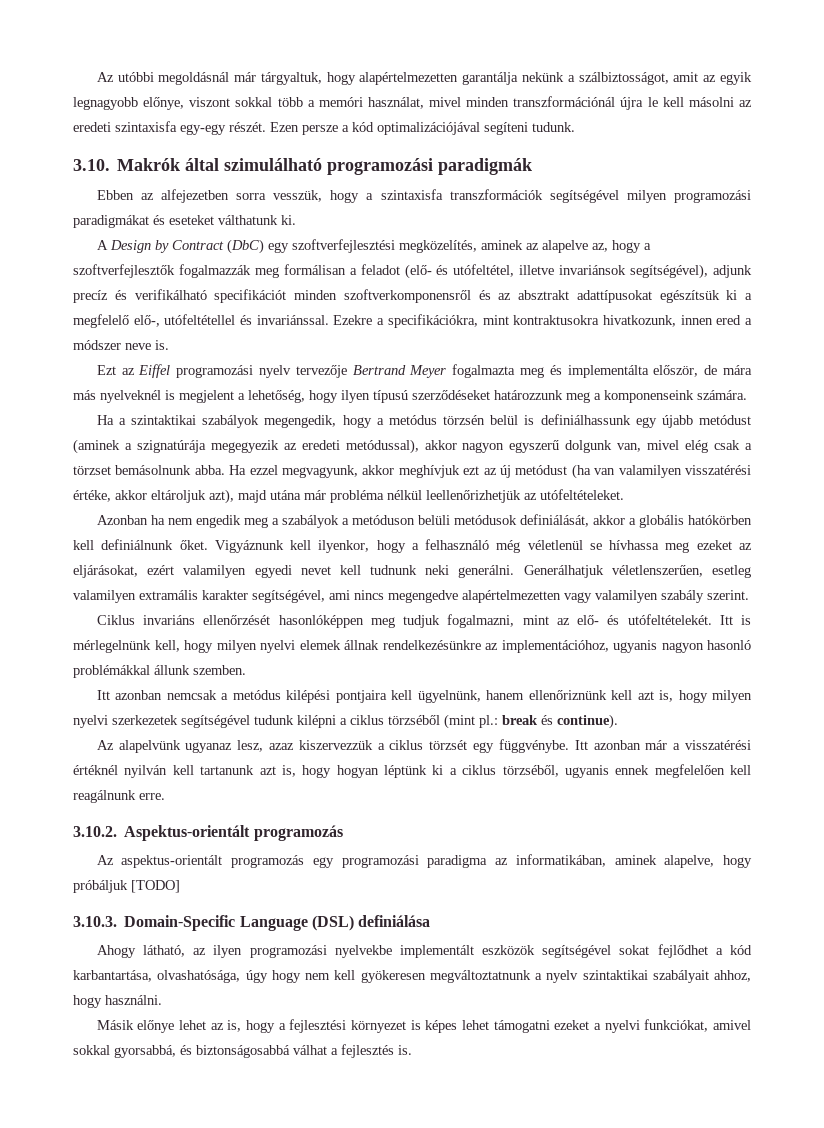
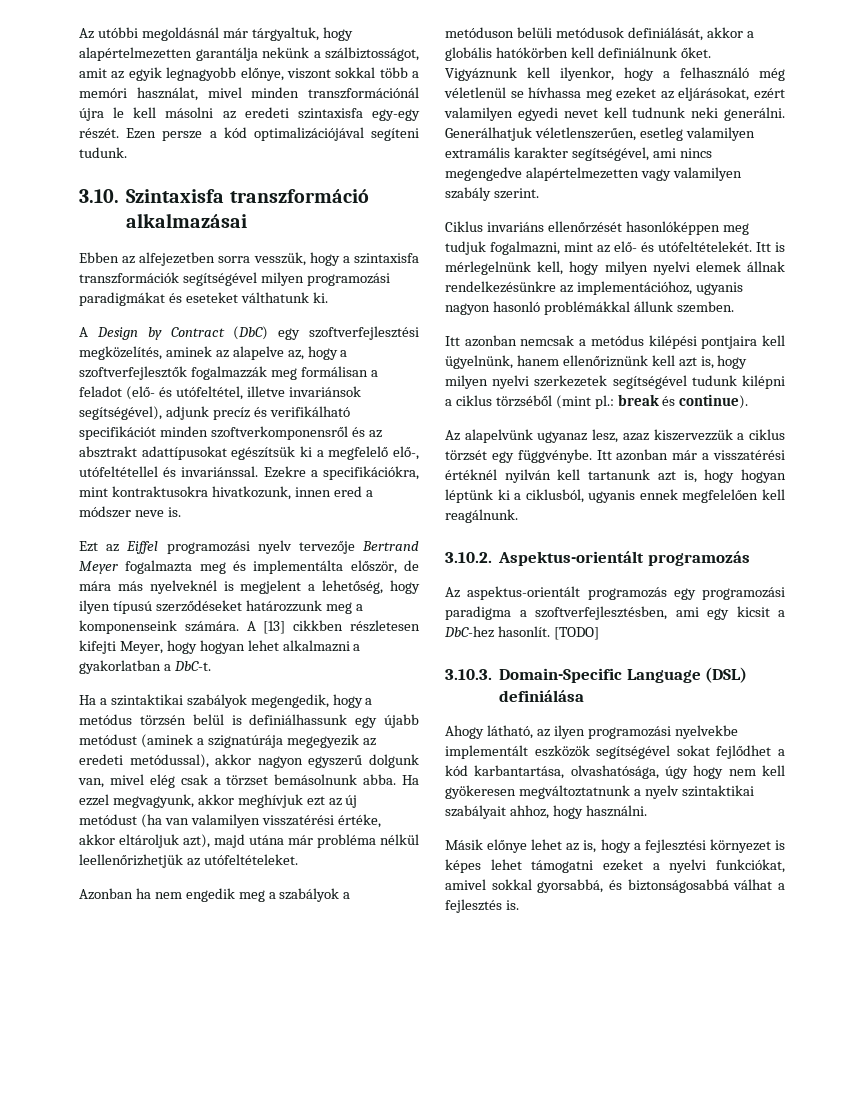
[117,158,533,175] Makrók által szimulálható programozási paradigmák -> [126,189,369,203] [126,213,248,228] Szintaxisfa transzformáció alkalmazásai
(747, 395) none -> [246,620,421,634] [79,640,361,654] [79,660,211,674] A [13] cikkben részletesen kifejti Meyer, hogy hogyan lehet alkalmazni a gyakorlatban a DbC-t.
[462,765,559,777] ciklus törzséből, -> [525,489,584,503] ciklusból,
[73,790,165,803] reagálnunk erre. -> [445,509,518,523] reagálnunk.
[495,854,752,868] [73,880,128,893] az informatikában, aminek alapelve, hogy próbáljuk -> [519,606,785,620] [444,626,550,638] a szoftverfejlesztésben, ami egy kicsit a DbC-hez hasonlít.

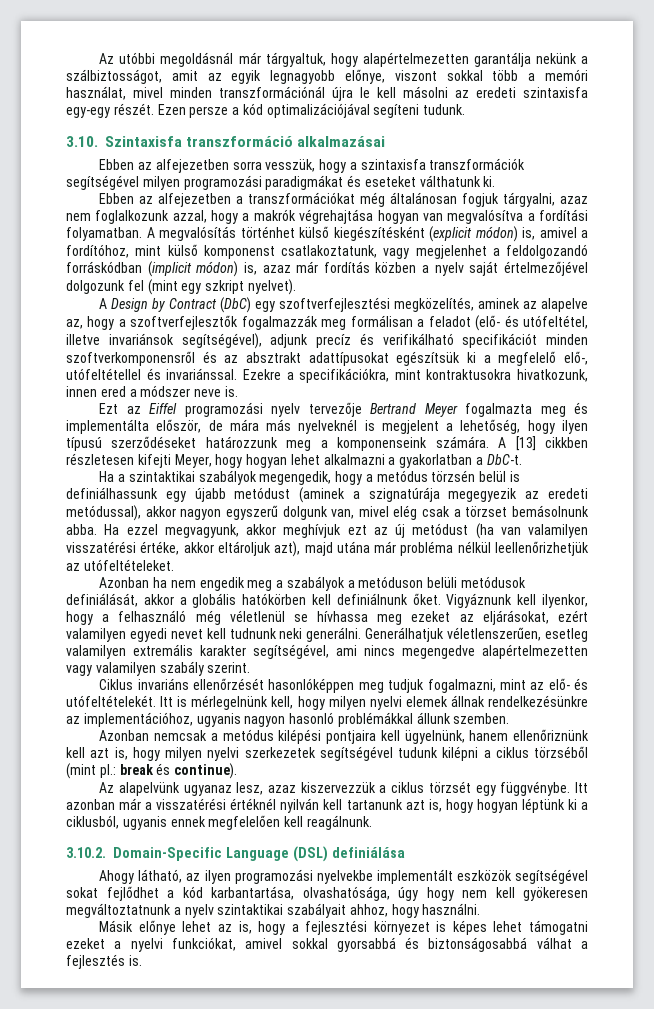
(328, 297) none -> [99,192,588,207] [66,209,588,224] [66,226,588,242] [66,244,588,259] [66,261,588,277] [66,279,296,295] // Ebben az alfejezetben a transzformációkat még általánosan fogjuk tárgyalni, azaz nem foglalkozunk azzal, hogy a makrók végrehajtása hogyan van megvalósítva a fordítási folyamatban. A megvalósítás történhet külső kiegészítésként (explicit módon) is, amivel a fordítóhoz, mint külső komponenst csatlakoztatunk, vagy megjelenhet a feldolgozandó forráskódban (implicit módon) is, azaz már fordítás közben a nyelv saját értelmezőjével dolgozunk fel (mint egy szkript nyelvet).
[445,147,510,158] extramális -> [133,644,193,656] extremális
[445,335,517,347] Itt azonban -> [99,730,150,741] Azonban
[498,551,750,566] [445,586,785,600] [445,606,785,620] [444,626,599,640] [445,669,492,680] Aspektus-orientált programozás // Az aspektus-orientált programozás egy programozási paradigma a szoftverfejlesztésben, ami egy kicsit a DbC-hez hasonlít. [TODO] // 3.10.3. -> (106, 852) none
[537,879,604,893] gyorsabbá, -> [336,937,396,952] gyorsabbá

